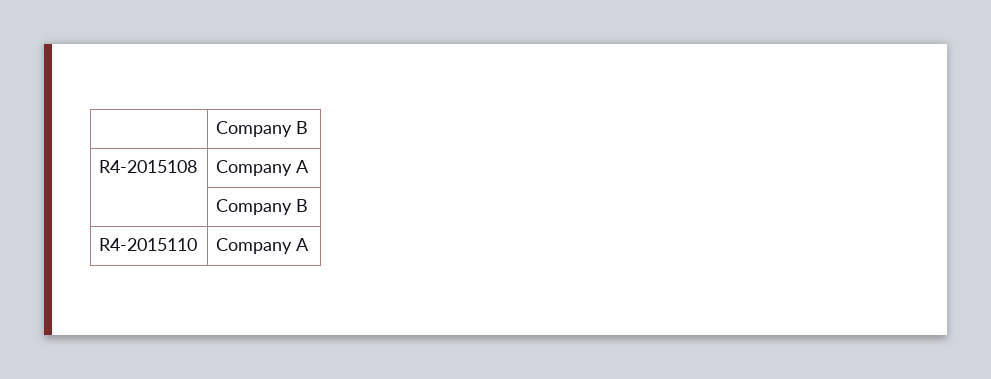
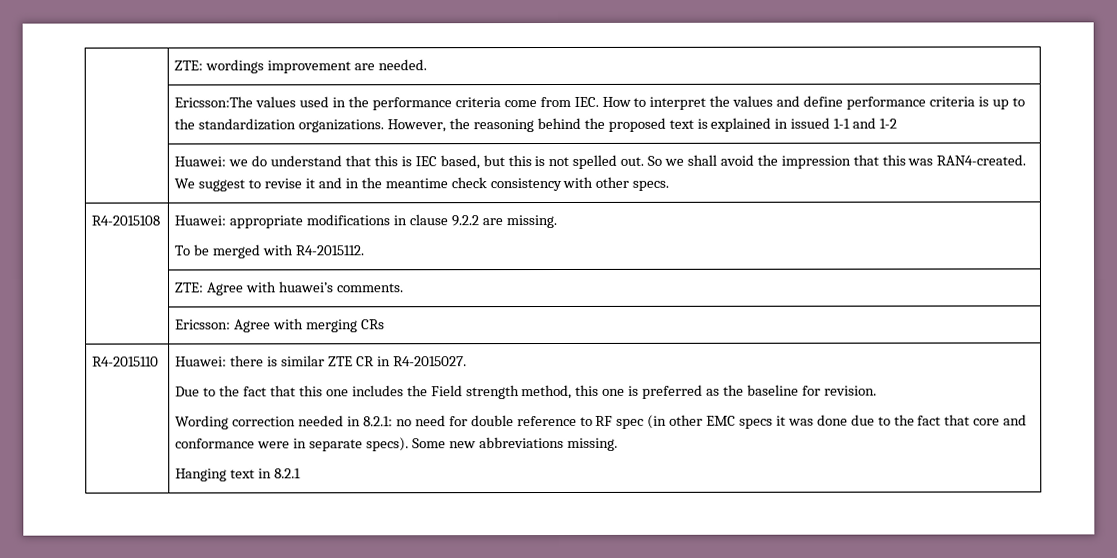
[216,121,309,137] [99,160,198,173] [216,160,310,176] [216,199,309,215] [99,238,198,251] [216,238,310,254] | Company B // R4-2015108 | Company A // | Company B // R4-2015110 | Company A -> [174,59,428,74] [174,95,1025,111] [174,117,898,133] [174,154,1027,170] [174,176,670,192] [91,215,161,226] [174,214,557,229] [174,244,365,259] [175,281,405,296] [175,318,386,333] [92,356,160,367] [175,355,467,367] [175,384,877,400] [175,414,1028,430] [175,436,618,452] [175,468,302,482] | ZTE: wordings improvement are needed. // | Ericsson:The values used in the performance criteria come from IEC. How to interpret the values and define performance criteria is up to the standardization organizations. However, the reasoning behind the proposed text is explained in issued 1-1 and 1-2 // | Huawei: we do understand that this is IEC based, but this is not spelled out. So we shall avoid the impression that this was RAN4-created. We suggest to revise it and in the meantime check consistency with other specs. // R4-2015108 | Huawei: appropriate modifications in clause 9.2.2 are missing. // To be merged with R4-2015112. // | ZTE: Agree with huawei’s comments. // | Ericsson: Agree with merging CRs // R4-2015110 | Huawei: there is similar ZTE CR in R4-2015027. // Due to the fact that this one includes the Field strength method, this one is preferred as the baseline for revision. // Wording correction needed in 8.2.1: no need for double reference to RF spec (in other EMC specs it was done due to the fact that core and conformance were in separate specs). Some new abbreviations missing. // Hanging text in 8.2.1

